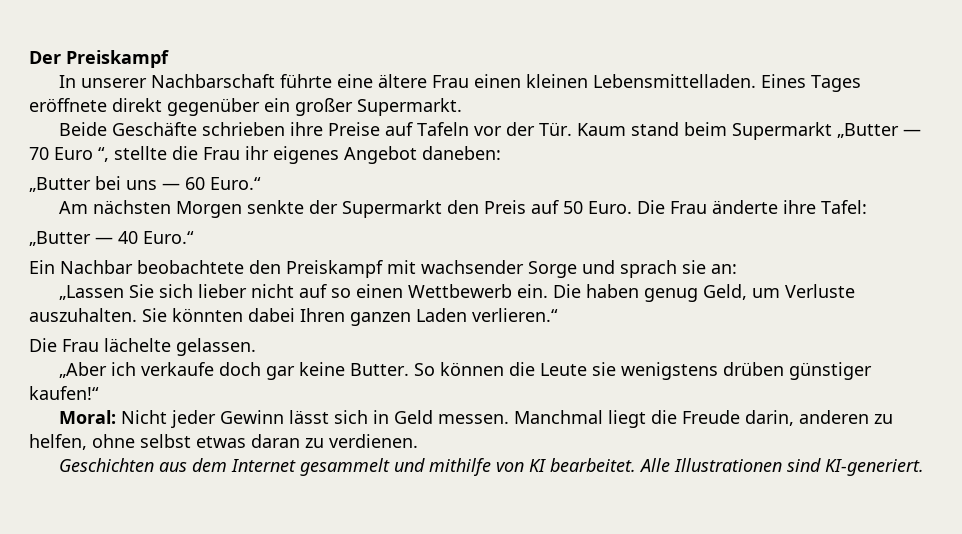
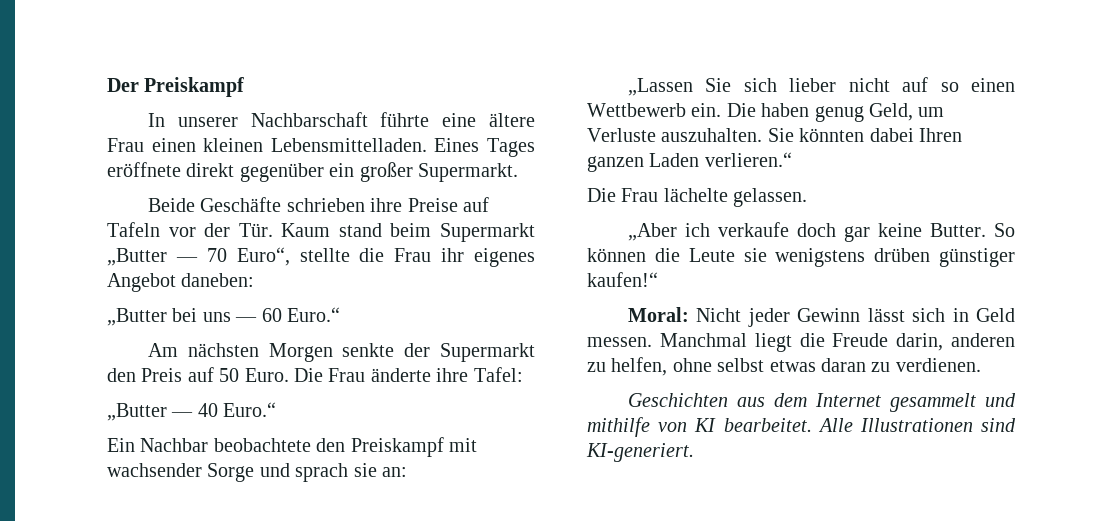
[54,147,109,162] Euro “, -> [236,247,290,266] Euro“,

